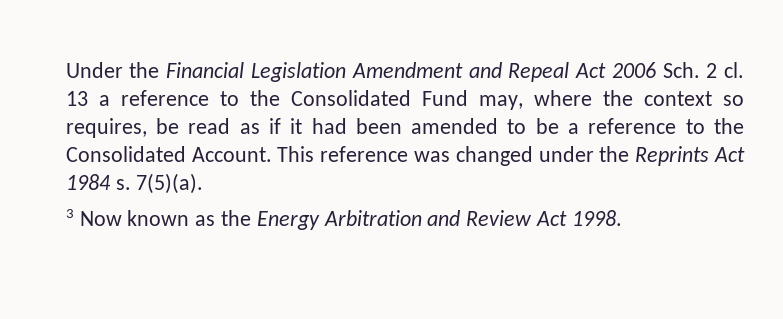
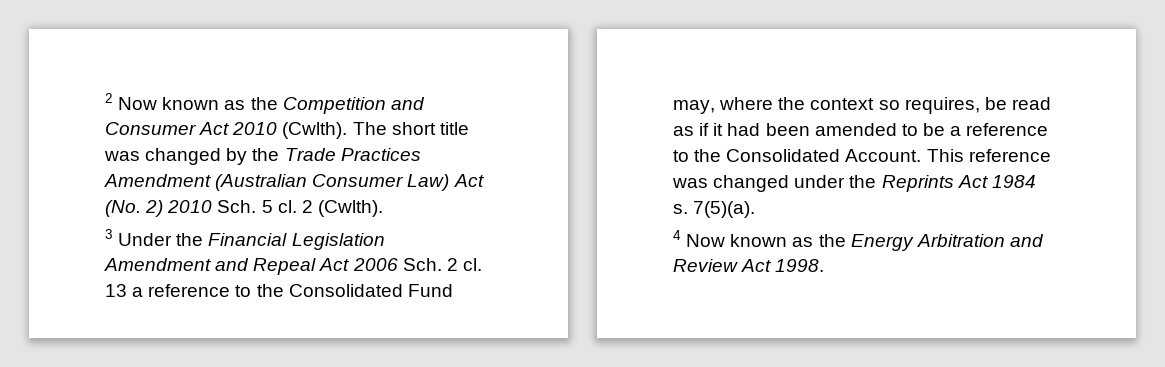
(65, 70) none -> [105,93,425,114] [105,122,469,139] [104,148,421,165] [104,174,484,191] [105,200,383,217] [105,229,114,239] 2 Now known as the Competition and Consumer Act 2010 (Cwlth). The short title was changed by the Trade Practices Amendment (Australian Consumer Law) Act (No. 2) 2010 Sch. 5 cl. 2 (Cwlth). // 3
[65,209,74,218] 3 -> [673,230,682,240] 4

